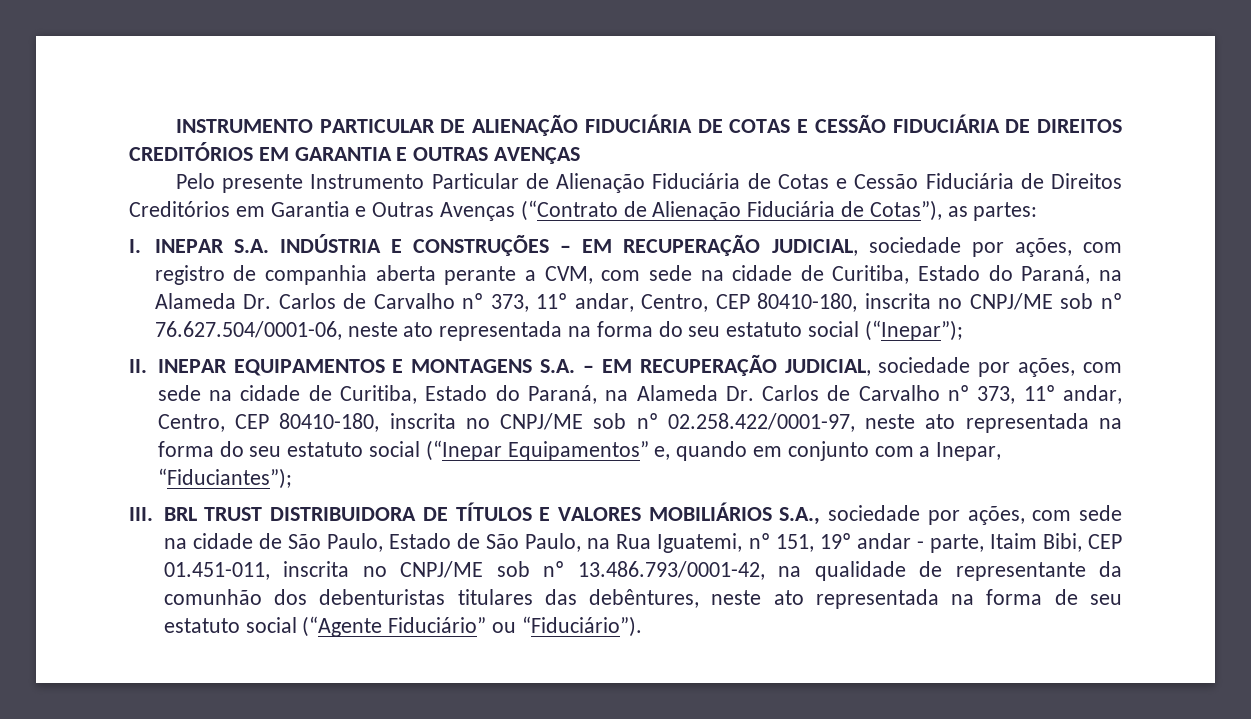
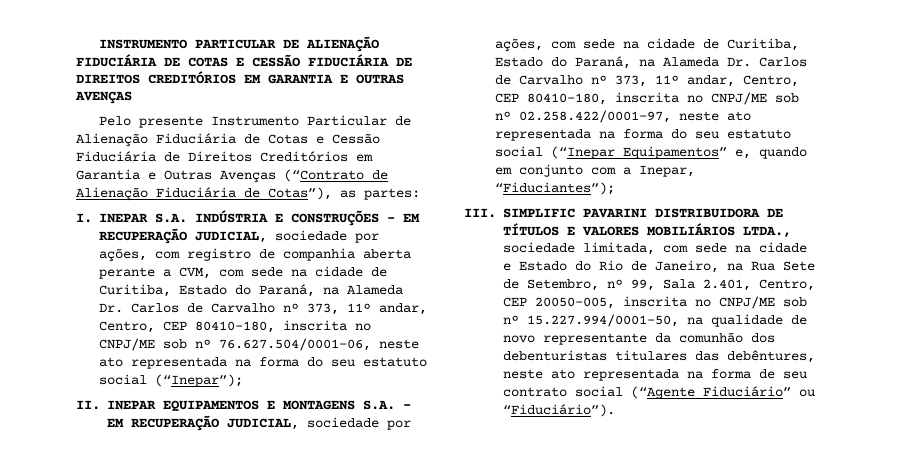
[163,507,263,521] BRL TRUST -> [503,208,647,218] SIMPLIFIC PAVARINI
[779,505,1122,525] [163,533,1122,553] [163,561,765,580] S.A., sociedade por ações, com sede na cidade de São Paulo, Estado de São Paulo, na Rua Iguatemi, nº 151, 19º andar - parte, Itaim Bibi, CEP 01.451-011, inscrita no CNPJ/ME sob nº 13.486.793/0001-42, -> [743,226,791,238] [503,242,807,255] [503,260,815,273] [503,279,815,291] [503,296,807,309] [503,314,679,327] LTDA., sociedade limitada, com sede na cidade e Estado do Rio de Janeiro, na Rua Sete de Setembro, nº 99, Sala 2.401, Centro, CEP 20050-005, inscrita no CNPJ/ME sob nº 15.227.994/0001-50,
(943, 569) none -> [503,335,535,343] novo
[163,618,240,633] estatuto -> [503,387,567,397] contrato

